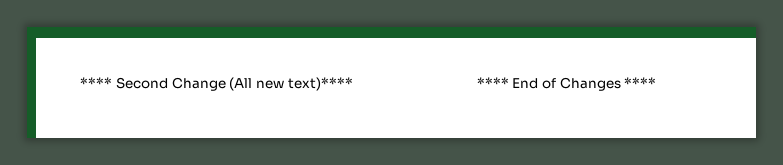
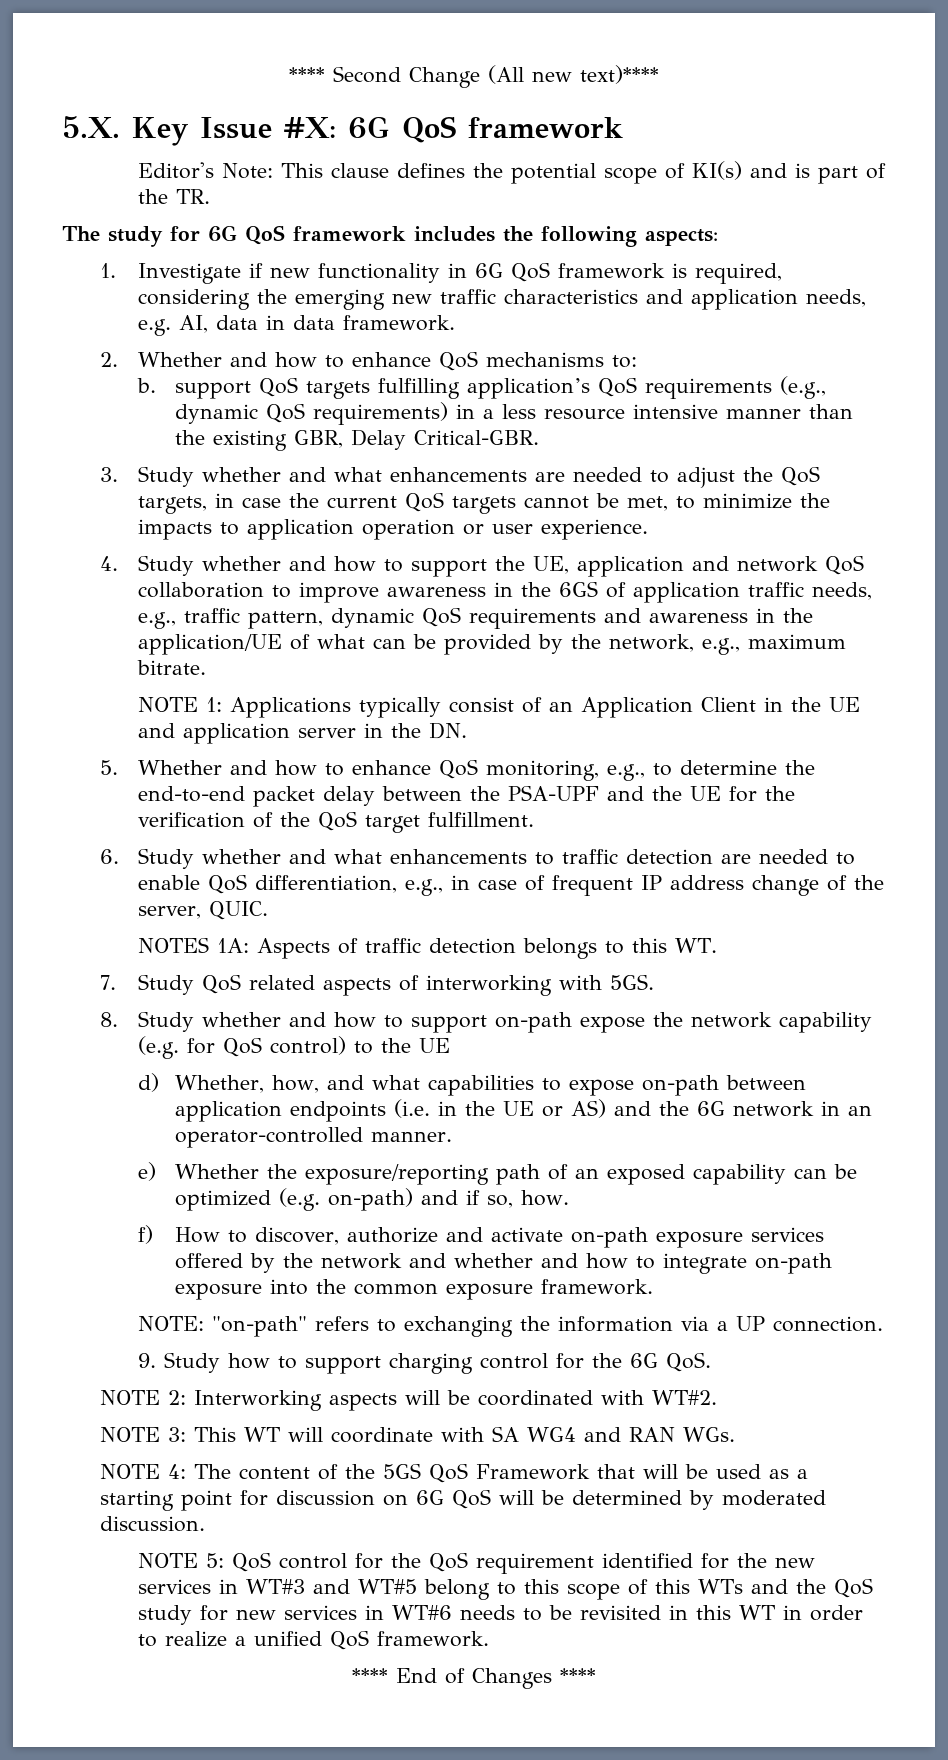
(353, 84) none -> [62,116,623,146] [137,161,886,184] [137,189,210,204] [62,225,718,247] [99,262,782,284] [137,289,866,310] [137,315,455,336] [99,351,637,371] [136,376,827,399] [175,402,854,425] [175,429,540,451] [99,466,820,488] [137,492,830,514] [137,519,648,540] [99,555,864,577] [137,581,872,603] [137,607,813,629] [137,634,846,655] [136,660,206,675] [137,697,860,718] [137,722,467,744] [99,759,815,781] [137,785,795,807] [137,811,534,833] [99,848,855,869] [137,874,884,896] [137,901,268,920] [137,937,717,959] [99,974,654,996] [99,1011,872,1033] [137,1036,450,1059] [137,1073,807,1096] [175,1099,873,1122] [175,1127,453,1148] [137,1162,858,1185] [175,1188,570,1211] [137,1225,825,1248] [175,1253,833,1274] [175,1279,654,1300] [137,1316,883,1337] [137,1352,711,1374] [99,1390,717,1411] [99,1426,735,1443] [99,1463,808,1483] [99,1489,826,1511] [99,1516,205,1532] [137,1552,815,1574] [137,1578,873,1600] [137,1605,863,1625] [137,1630,489,1650] // 5.X. Key Issue #X: 6G QoS framework // Editor's Note: This clause defines the potential scope of KI(s) and is part of the TR. // The study for 6G QoS framework includes the following aspects: // 1. Investigate if new functionality in 6G QoS framework is required, considering the emerging new traffic characteristics and application needs, e.g. AI, data in data framework. // 2. Whether and how to enhance QoS mechanisms to: // b. support QoS targets fulfilling application’s QoS requirements (e.g., dynamic QoS requirements) in a less resource intensive manner than the existing GBR, Delay Critical-GBR. // 3. Study whether and what enhancements are needed to adjust the QoS targets, in case the current QoS targets cannot be met, to minimize the impacts to application operation or user experience. // 4. Study whether and how to support the UE, application and network QoS collaboration to improve awareness in the 6GS of application traffic needs, e.g., traffic pattern, dynamic QoS requirements and awareness in the application/UE of what can be provided by the network, e.g., maximum bitrate. // NOTE 1: Applications typically consist of an Application Client in the UE and application server in the DN. // 5. Whether and how to enhance QoS monitoring, e.g., to determine the end-to-end packet delay between the PSA-UPF and the UE for the verification of the QoS target fulfillment. // 6. Study whether and what enhancements to traffic detection are needed to enable QoS differentiation, e.g., in case of frequent IP address change of the server, QUIC. // NOTES 1A: Aspects of traffic detection belongs to this WT. // 7. Study QoS related aspects of interworking with 5GS. // 8. Study whether and how to support on-path expose the network capability (e.g. for QoS control) to the UE // d) Whether, how, and what capabilities to expose on-path between application endpoints (i.e. in the UE or AS) and the 6G network in an operator-controlled manner. // e) Whether the exposure/reporting path of an exposed capability can be optimized (e.g. on-path) and if so, how. // f) How to discover, authorize and activate on-path exposure services offered by the network and whether and how to integrate on-path exposure into the common exposure framework. // NOTE: "on-path" refers to exchanging the information via a UP connection. // 9. Study how to support charging control for the 6G QoS. // NOTE 2: Interworking aspects will be coordinated with WT#2. // NOTE 3: This WT will coordinate with SA WG4 and RAN WGs. // NOTE 4: The content of the 5GS QoS Framework that will be used as a starting point for discussion on 6G QoS will be determined by moderated discussion. // NOTE 5: QoS control for the QoS requirement identified for the new services in WT#3 and WT#5 belong to this scope of this WTs and the QoS study for new services in WT#6 needs to be revisited in this WT in order to realize a unified QoS framework.

